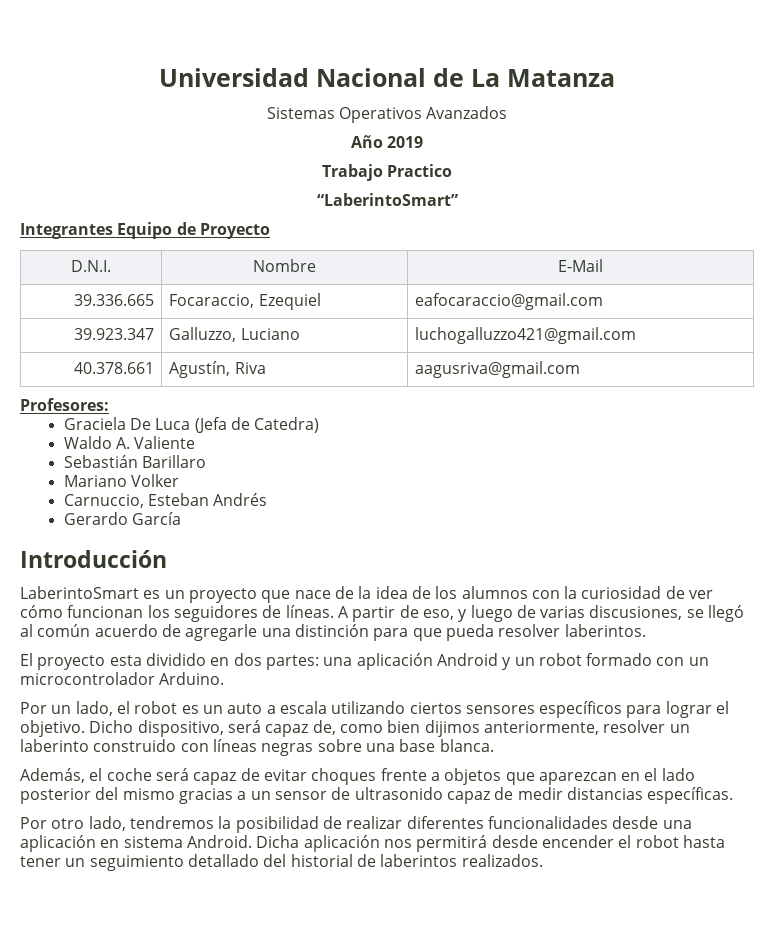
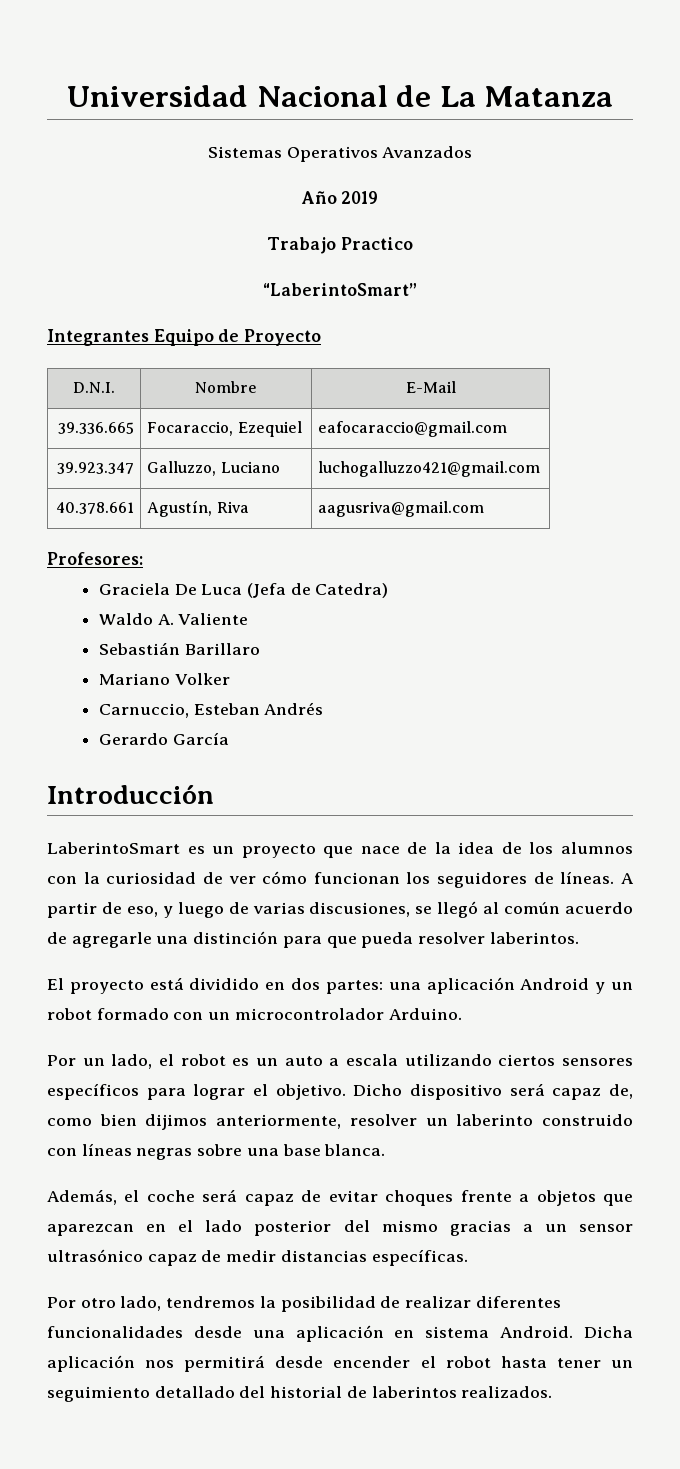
[109,655,142,666] esta -> [149,977,184,990] está
[137,720,224,737] dispositivo, -> [410,1084,502,1100] dispositivo
[331,787,443,800] de ultrasonido -> [47,1249,143,1262] ultrasónico

